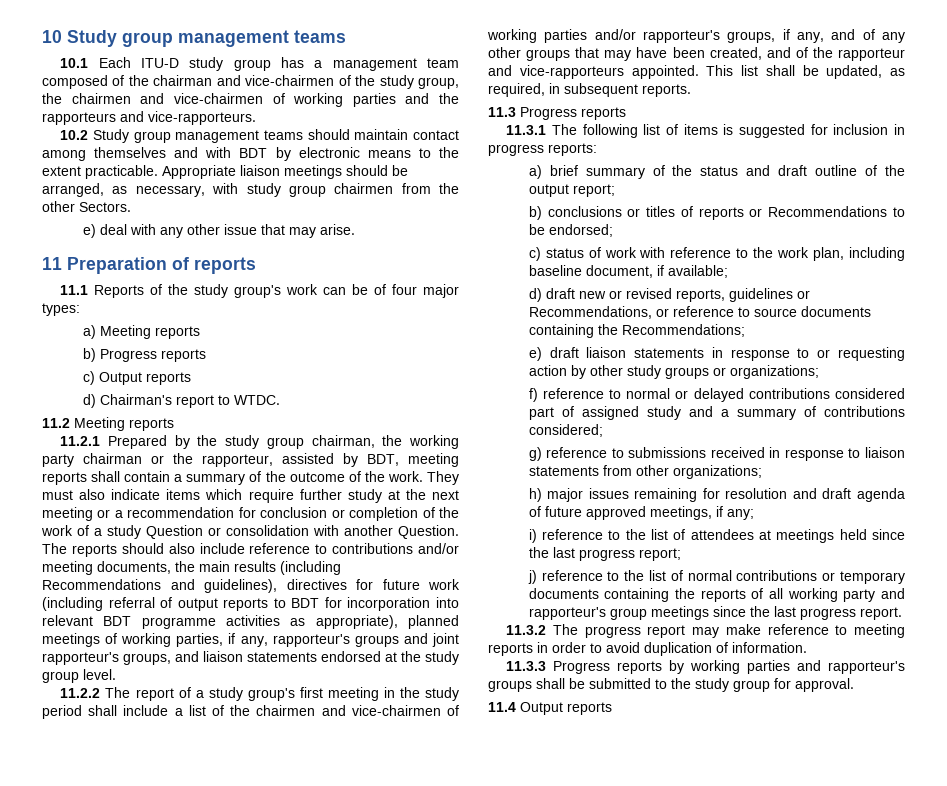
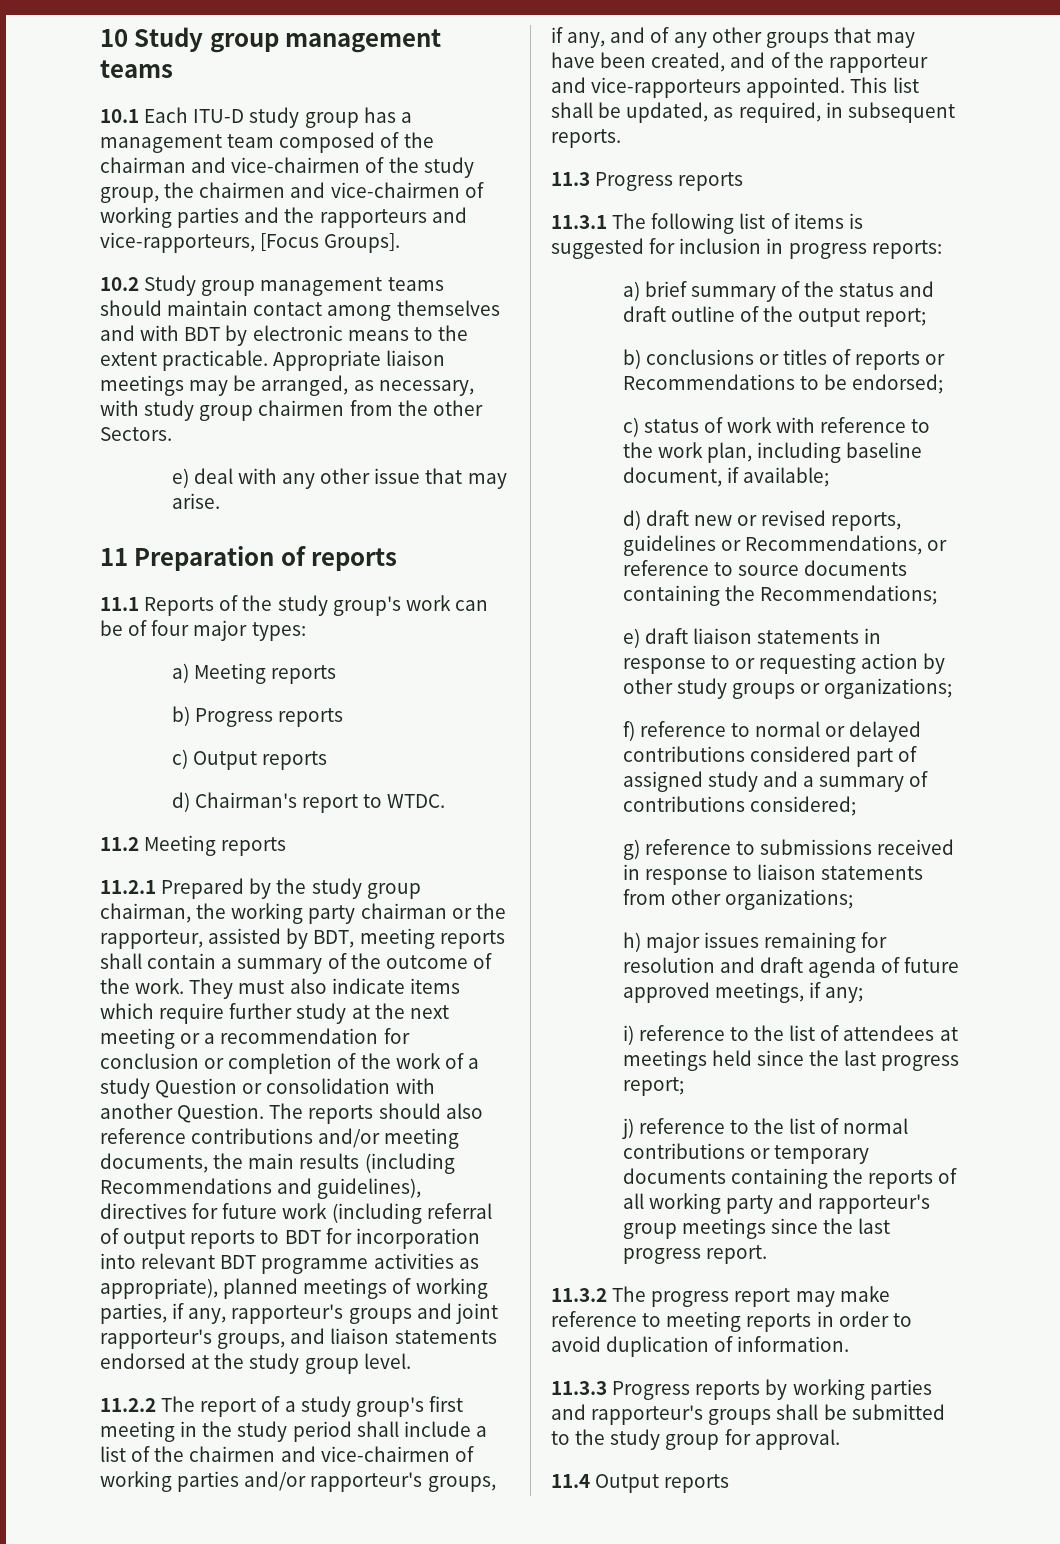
[148,111,256,125] vice-rapporteurs. -> [100,232,401,253] vice-rapporteurs, [Focus Groups].
[346,165,388,176] should -> [189,380,229,396] may
[199,543,328,554] include reference to -> [100,1128,186,1144] reference

